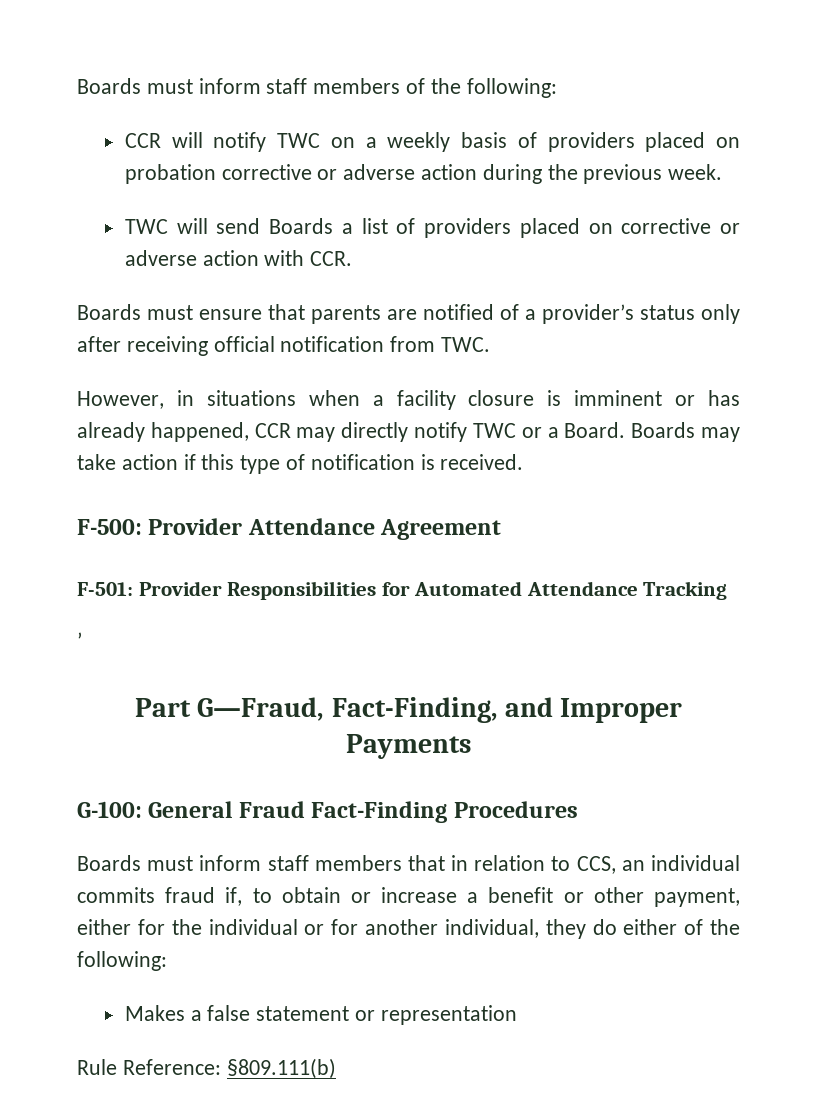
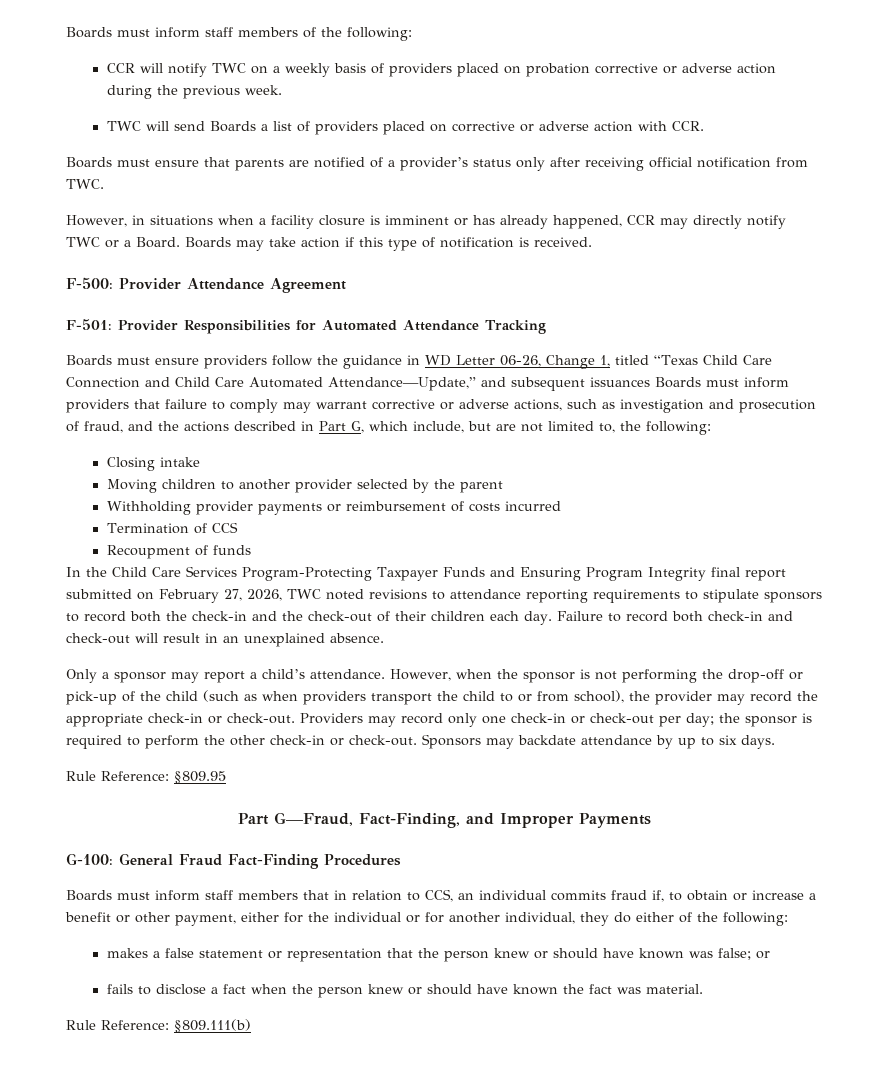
[77,632,82,648] ’ -> [66,355,772,369] [66,377,789,391] [66,399,816,413] [66,421,711,435] [106,457,200,471] [106,479,503,493] [106,501,561,515] [106,522,238,534] [106,545,251,559] [66,566,786,581] [66,589,822,603] [66,611,793,625] [66,633,384,647] [66,669,803,683] [66,690,818,705] [66,713,812,727] [66,734,775,749] [66,771,226,784] Boards must ensure providers follow the guidance in WD Letter 06-26, Change 1, titled “Texas Child Care Connection and Child Care Automated Attendance—Update,” and subsequent issuances Boards must inform providers that failure to comply may warrant corrective or adverse actions, such as investigation and prosecution of fraud, and the actions described in Part G, which include, but are not limited to, the following: // Closing intake // Moving children to another provider selected by the parent // Withholding provider payments or reimbursement of costs incurred // Termination of CCS // Recoupment of funds // In the Child Care Services Program-Protecting Taxpayer Funds and Ensuring Program Integrity final report submitted on February 27, 2026, TWC noted revisions to attendance reporting requirements to stipulate sponsors to record both the check-in and the check-out of their children each day. Failure to record both check-in and check-out will result in an unexplained absence. // Only a sponsor may report a child’s attendance. However, when the sponsor is not performing the drop-off or pick-up of the child (such as when providers transport the child to or from school), the provider may record the appropriate check-in or check-out. Providers may record only one check-in or check-out per day; the sponsor is required to perform the other check-in or check-out. Sponsors may backdate attendance by up to six days. // Rule Reference: §809.95
[124,1005,185,1021] Makes -> [106,948,148,958] makes
(517, 1015) none -> [386,948,770,962] [106,984,703,998] that the person knew or should have known was false; or // fails to disclose a fact when the person knew or should have known the fact was material.

